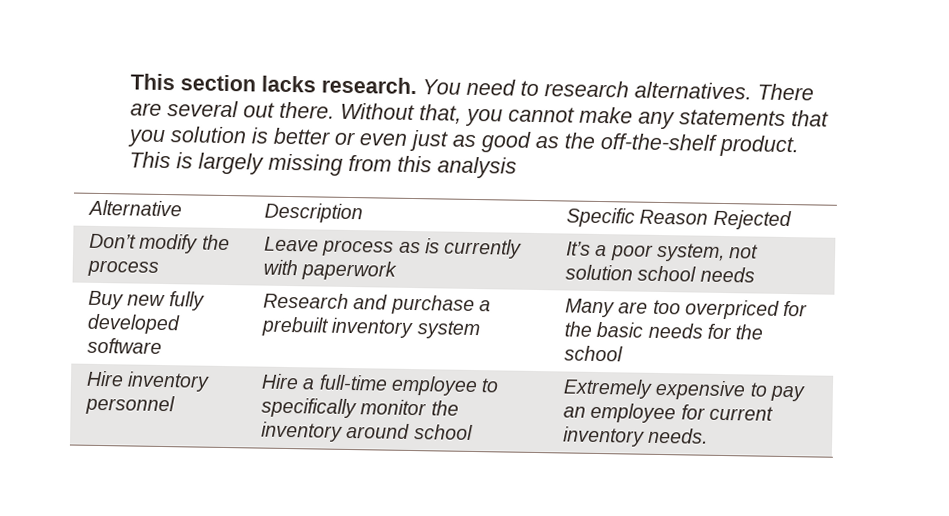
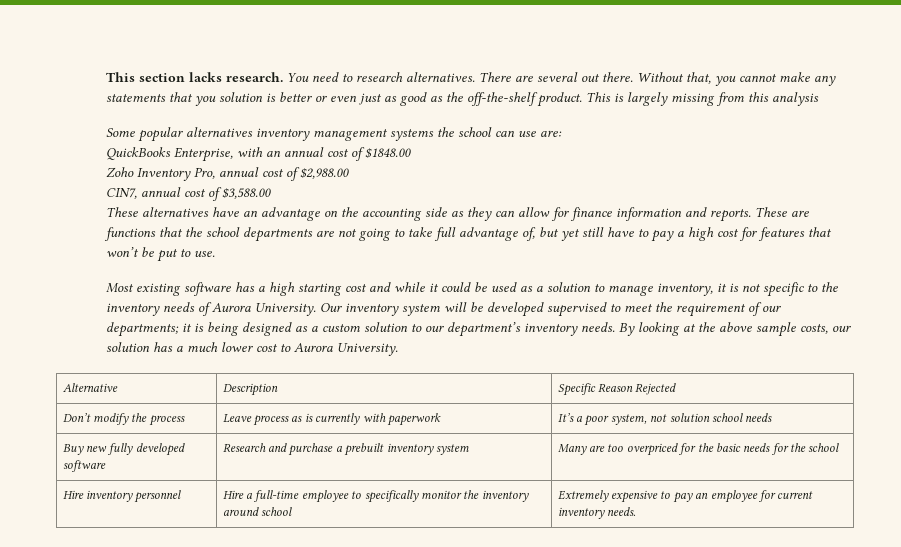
(518, 167) none -> [105,127,562,142] [105,147,411,162] [105,167,349,181] [105,187,271,201] [105,207,809,222] [103,227,832,242] [105,247,215,262] [105,282,838,297] [105,302,781,317] [105,322,851,337] [105,342,398,356] // Some popular alternatives inventory management systems the school can use are: // QuickBooks Enterprise, with an annual cost of $1848.00 // Zoho Inventory Pro, annual cost of $2,988.00 // CIN7, annual cost of $3,588.00 // These alternatives have an advantage on the accounting side as they can allow for finance information and reports. These are functions that the school departments are not going to take full advantage of, but yet still have to pay a high cost for features that won’t be put to use. // Most existing software has a high starting cost and while it could be used as a solution to manage inventory, it is not specific to the inventory needs of Aurora University. Our inventory system will be developed supervised to meet the requirement of our departments; it is being designed as a custom solution to our department’s inventory needs. By looking at the above sample costs, our solution has a much lower cost to Aurora University.

